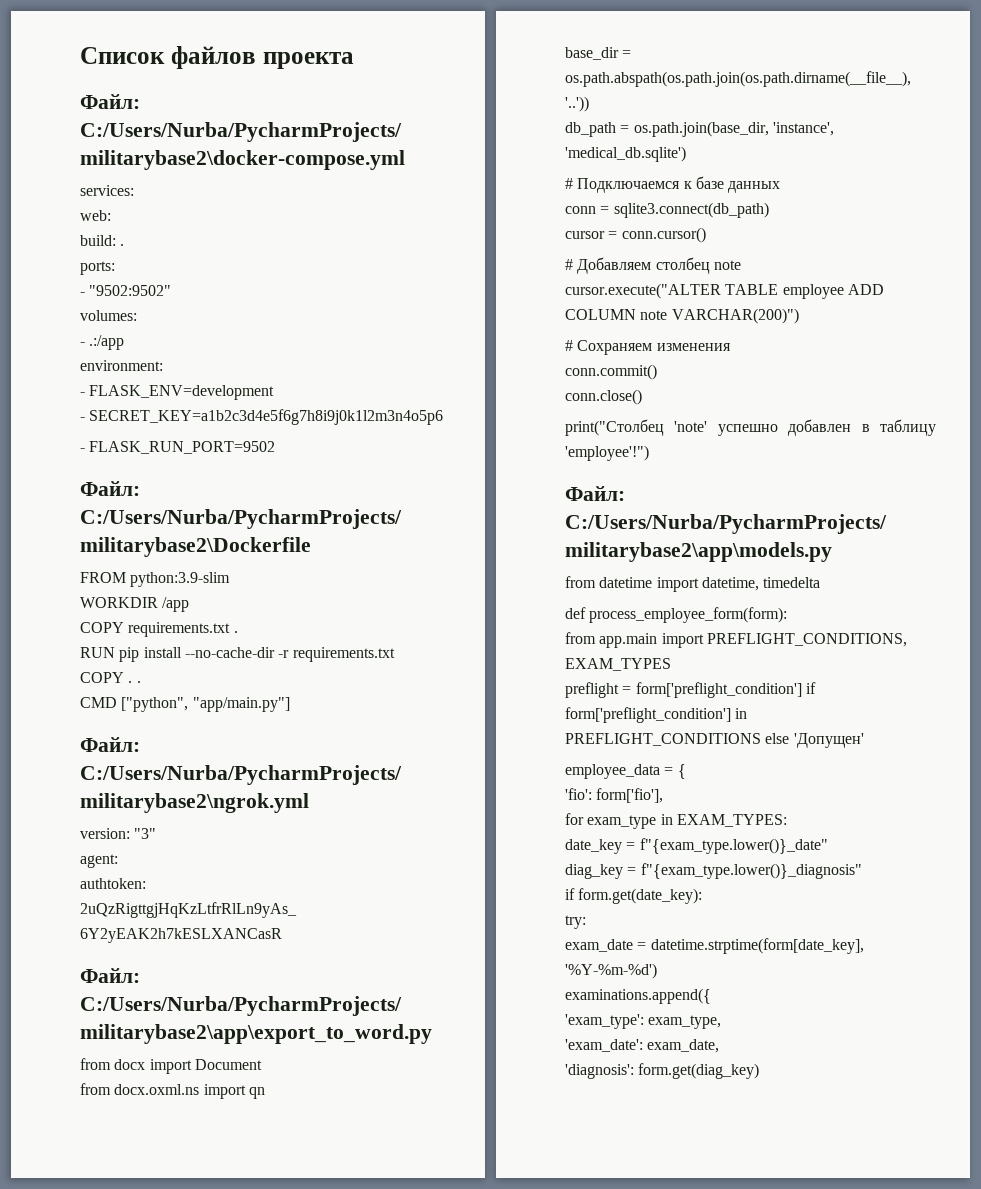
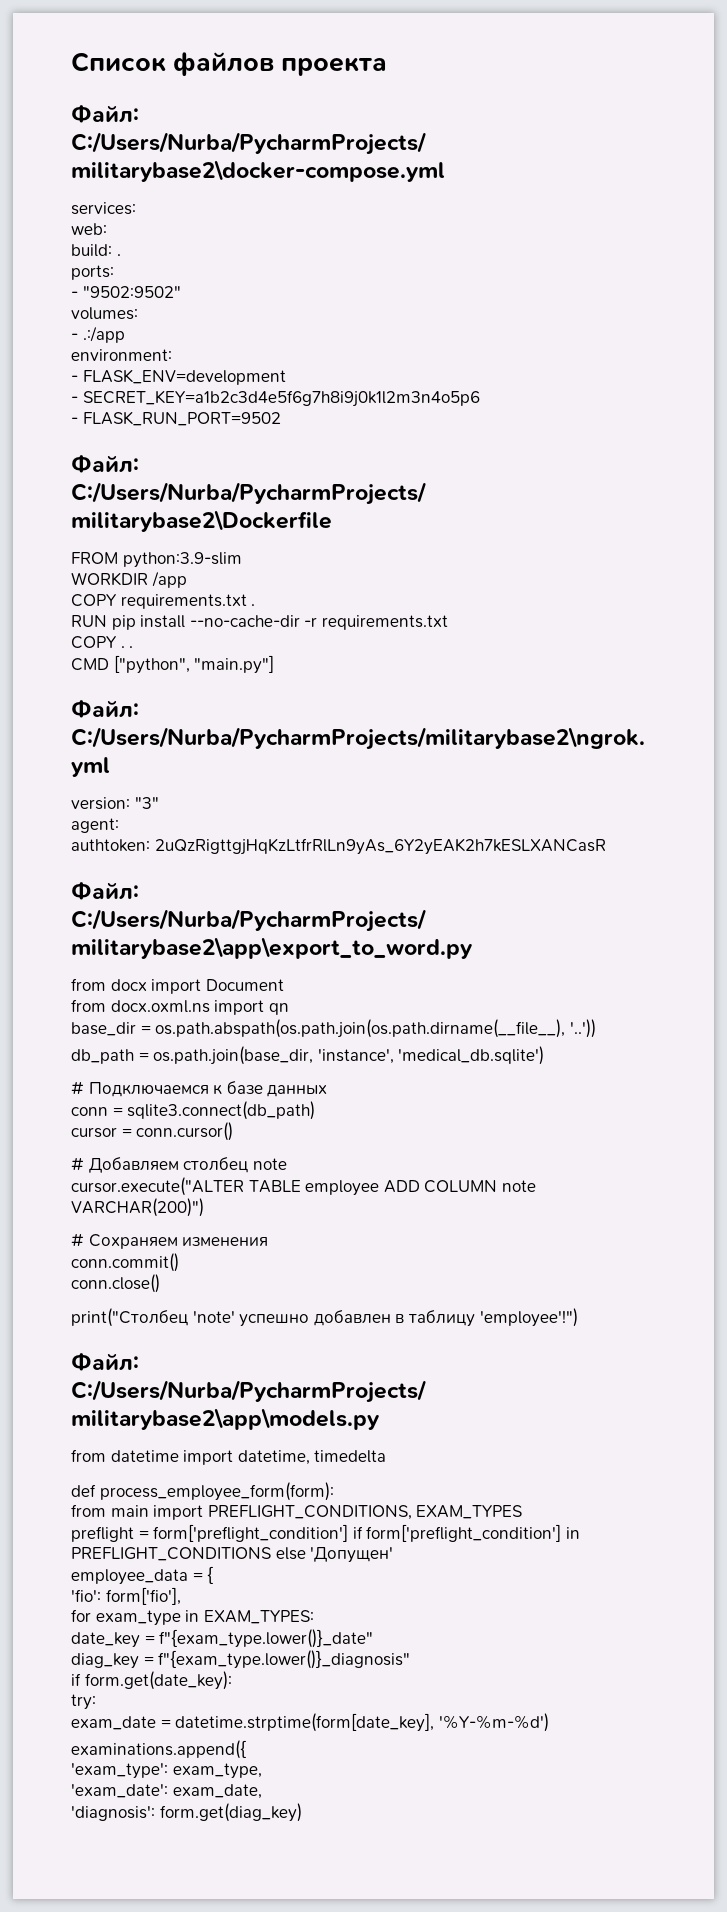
[192,697,290,712] "app/main.py"] -> [194,655,275,674] "main.py"]
[599,633,658,648] app.main -> [110,1505,149,1517] main

